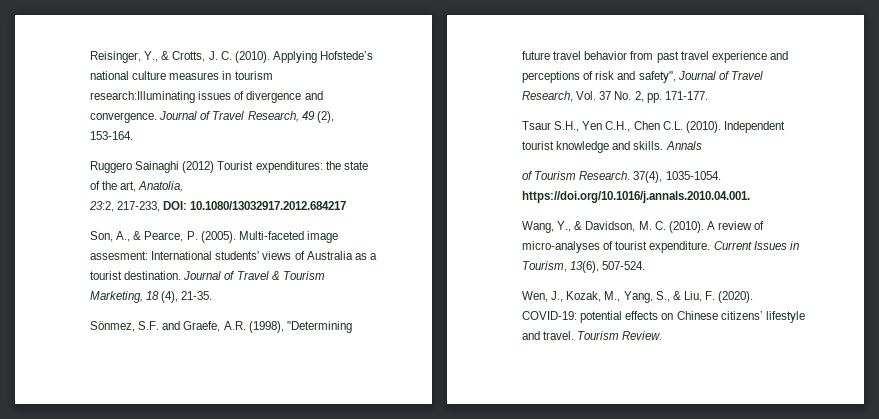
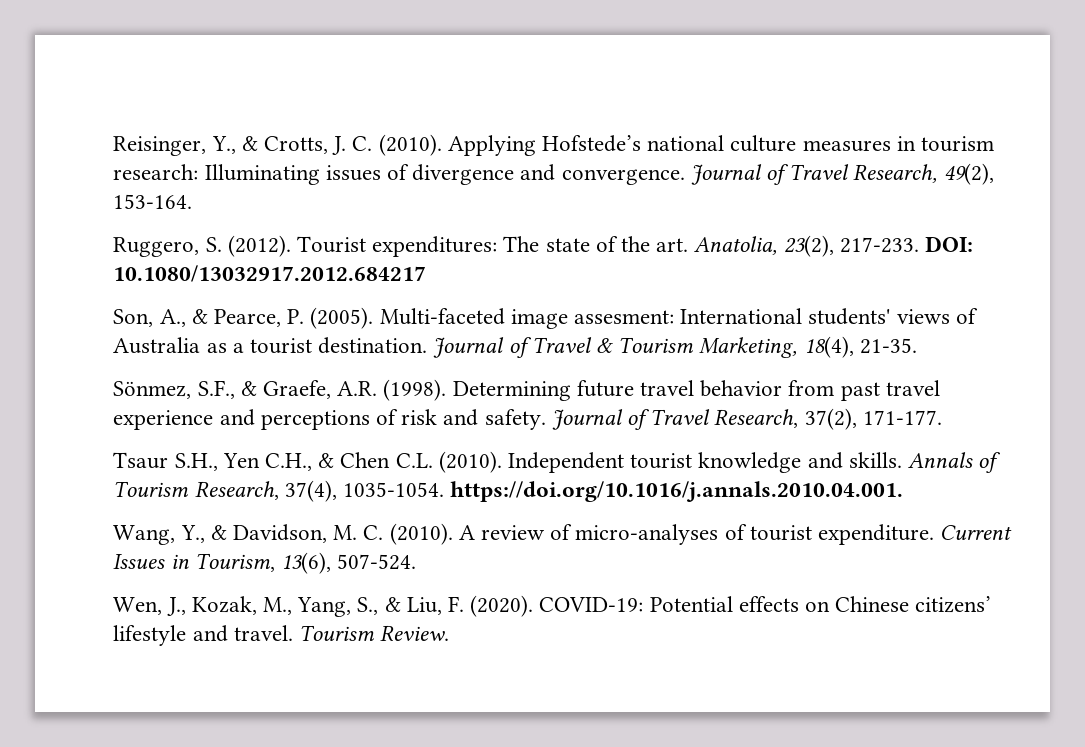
[90,91,196,103] research:Illuminating -> [113,164,320,185] research: Illuminating
[301,111,334,123] 49 (2), -> [943,163,994,185] 49(2),
[90,161,215,173] Ruggero Sainaghi (2012) -> [113,235,291,257] Ruggero, S. (2012).
[325,161,341,170] the -> [503,236,540,252] The
[120,181,137,192] art, -> [656,238,689,252] art.
[89,201,161,212] // 23:2, 217-233, -> [783,235,919,257] 23(2), 217-233.
[146,291,179,303] 18 (4), -> [803,336,854,358] 18(4),
[138,321,352,333] S.F. and Graefe, A.R. (1998), "Determining -> [197,379,571,401] S.F., & Graefe, A.R. (1998). Determining
[638,71,763,83] [522,91,662,103] safety", Journal of Travel Research, Vol. 37 No. 2, pp. -> [484,408,857,430] safety. Journal of Travel Research, 37(2),
(631, 126) none -> [318,453,335,468] &
(702, 145) // -> (974, 460) none
[579,171,631,180] Research. -> [194,481,279,500] Research,
[580,311,623,323] potential -> [649,596,733,612] Potential

